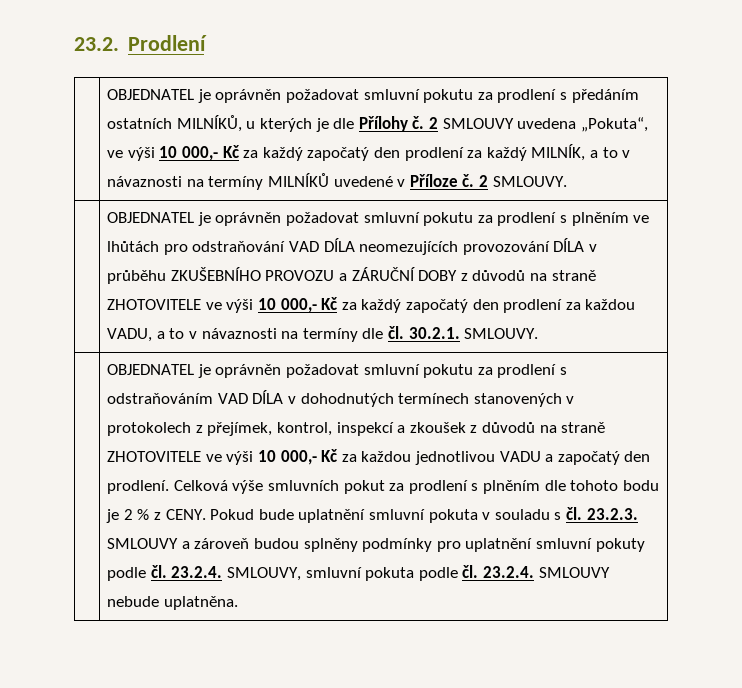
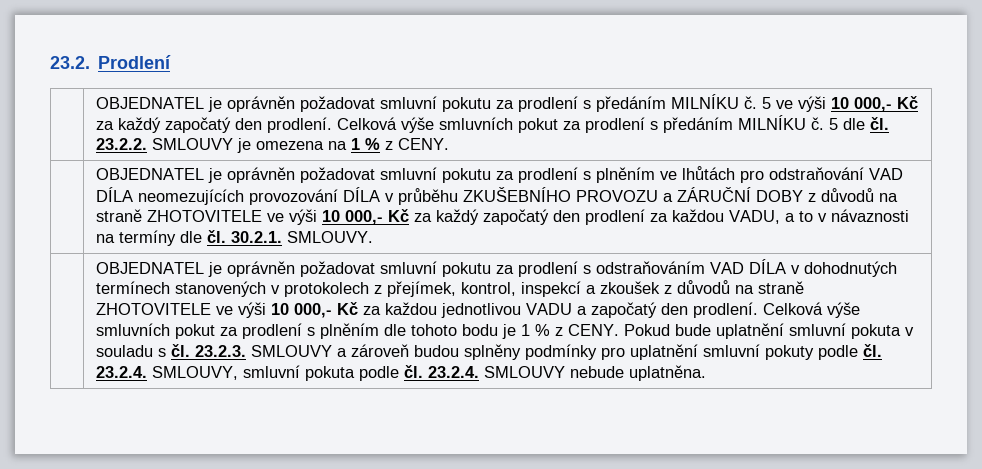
[107,115,648,132] [107,144,631,161] [107,173,567,190] ostatních MILNÍKŮ, u kterých je dle Přílohy č. 2 SMLOUVY uvedena „Pokuta“, ve výši 10 000,- Kč za každý započatý den prodlení za každý MILNÍK, a to v návaznosti na termíny MILNÍKŮ uvedené v Příloze č. 2 SMLOUVY. -> [670,94,918,112] [95,115,889,133] [95,138,449,153] MILNÍKU č. 5 ve výši 10 000,- Kč za každý započatý den prodlení. Celková výše smluvních pokut za prodlení s předáním MILNÍKU č. 5 dle čl. 23.2.2. SMLOUVY je omezena na 1 % z CENY.
[123,509,133,520] 2 -> [520,324,530,336] 1

